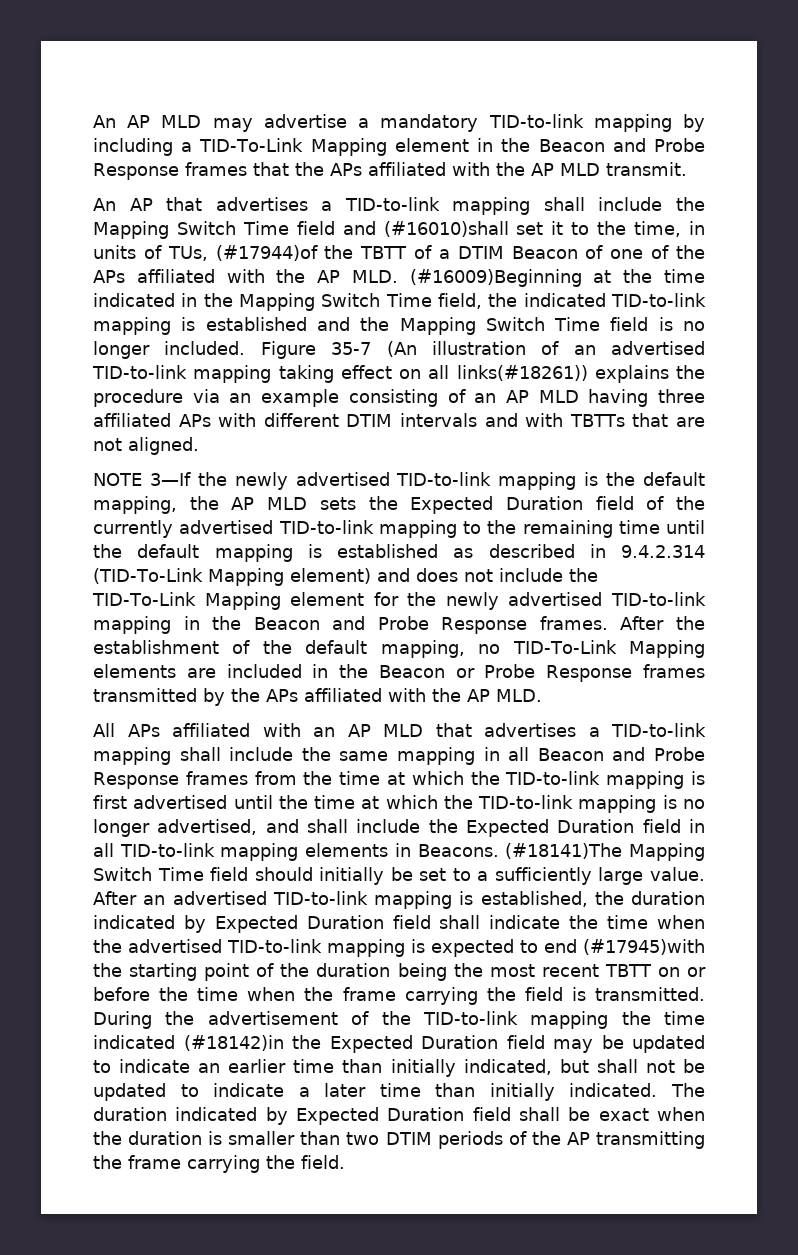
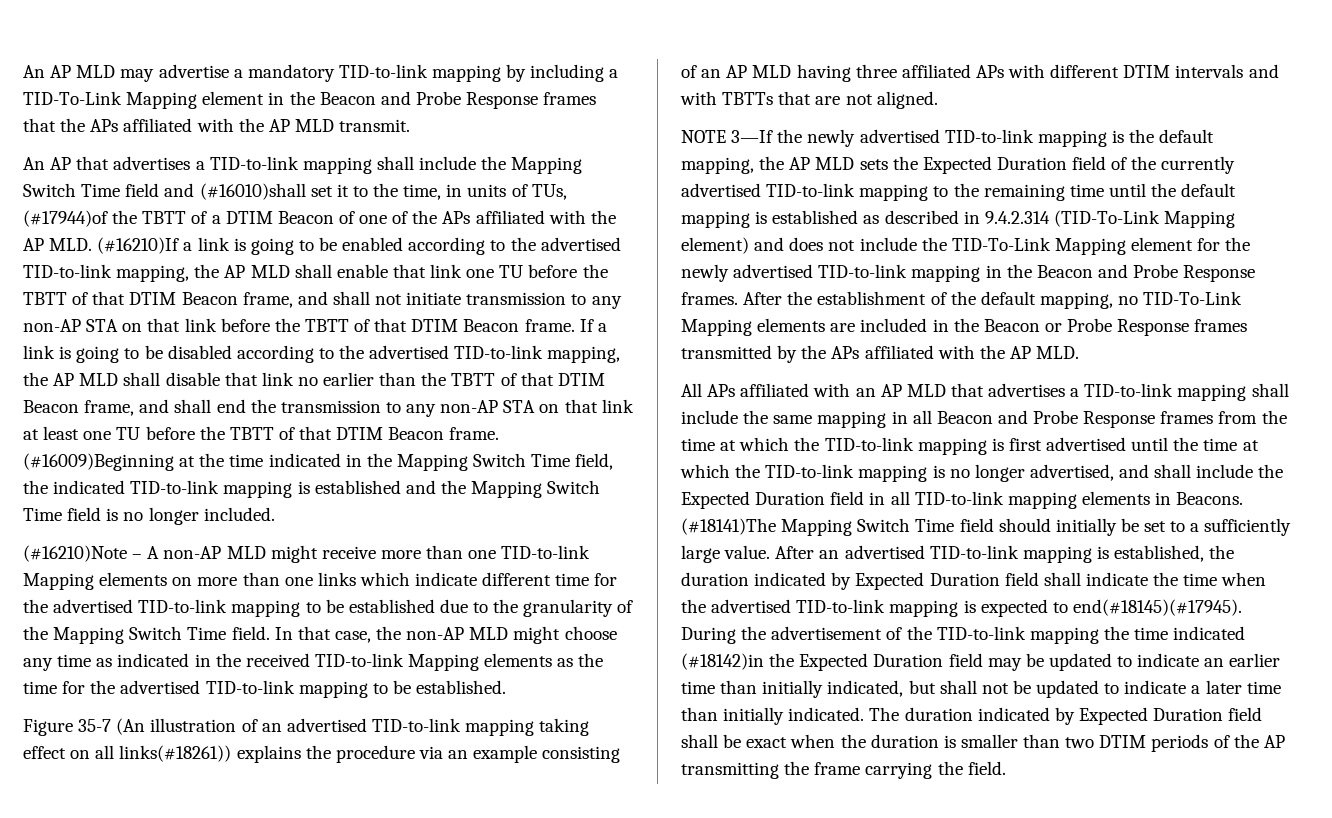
(398, 276) none -> [97,237,621,255] [23,264,608,282] [23,291,622,309] [23,318,607,332] [23,345,621,363] [23,372,605,386] [23,399,634,417] [23,426,500,440] (#16210)If a link is going to be enabled according to the advertised TID-to-link mapping, the AP MLD shall enable that link one TU before the TBTT of that DTIM Beacon frame, and shall not initiate transmission to any non-AP STA on that link before the TBTT of that DTIM Beacon frame. If a link is going to be disabled according to the advertised TID-to-link mapping, the AP MLD shall disable that link no earlier than the TBTT of that DTIM Beacon frame, and shall end the transmission to any non-AP STA on that link at least one TU before the TBTT of that DTIM Beacon frame.
(246, 348) none -> [23,545,591,563] [23,572,618,590] [23,599,634,617] [23,626,617,644] [23,653,604,671] [23,680,507,698] // (#16210)Note – A non-AP MLD might receive more than one TID-to-link Mapping elements on more than one links which indicate different time for the advertised TID-to-link mapping to be established due to the granularity of the Mapping Switch Time field. In that case, the non-AP MLD might choose any time as indicated in the received TID-to-link Mapping elements as the time for the advertised TID-to-link mapping to be established. //
[544,939,705,955] [93,963,707,981] [93,987,706,1005] end (#17945)with the starting point of the duration being the most recent TBTT on or before the time when the frame carrying the field is transmitted. -> [1072,599,1242,616] end(#18145)(#17945).

